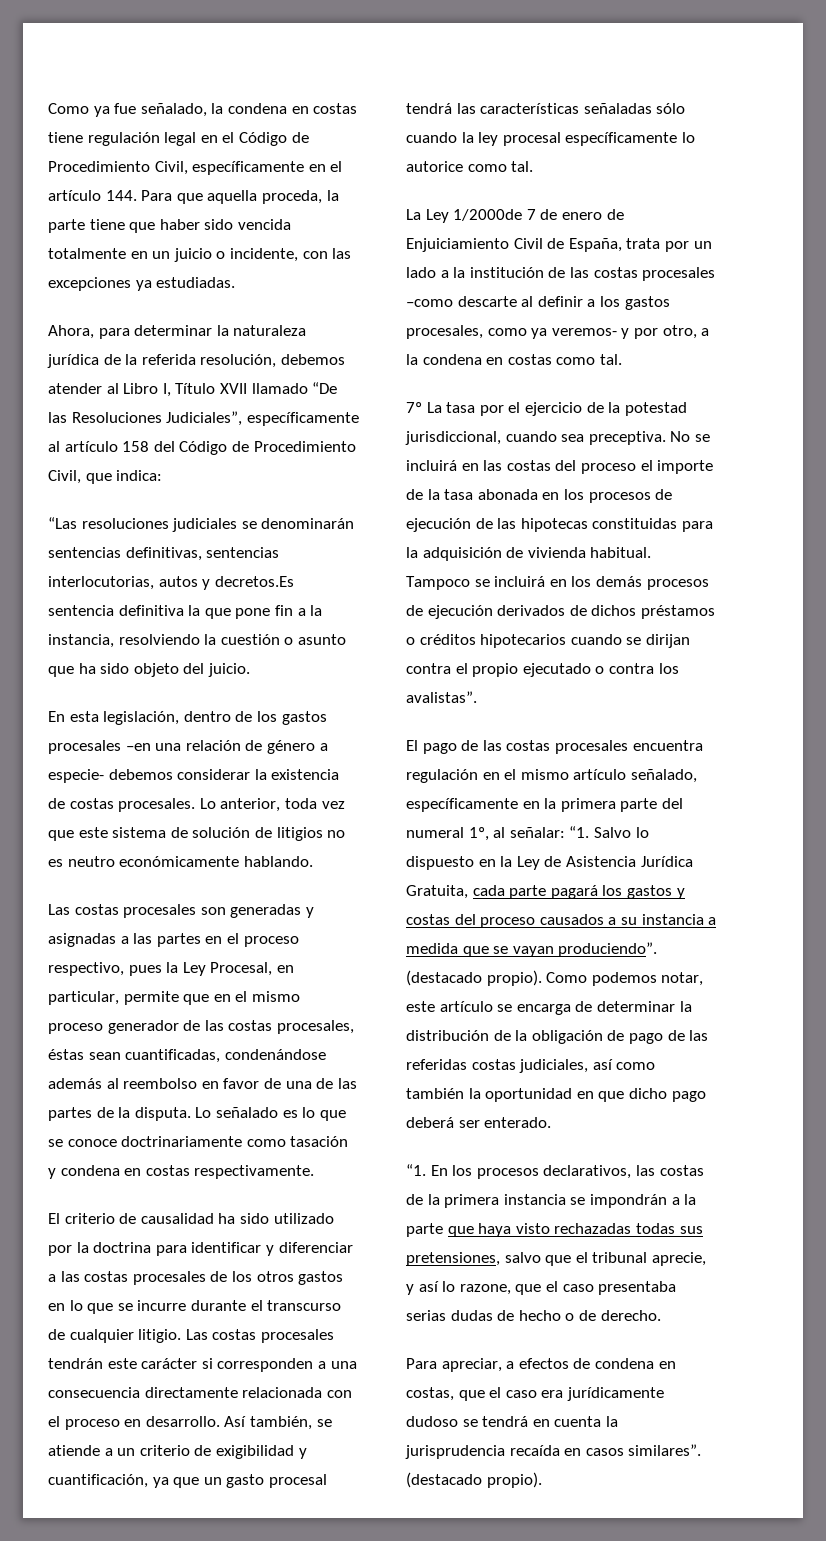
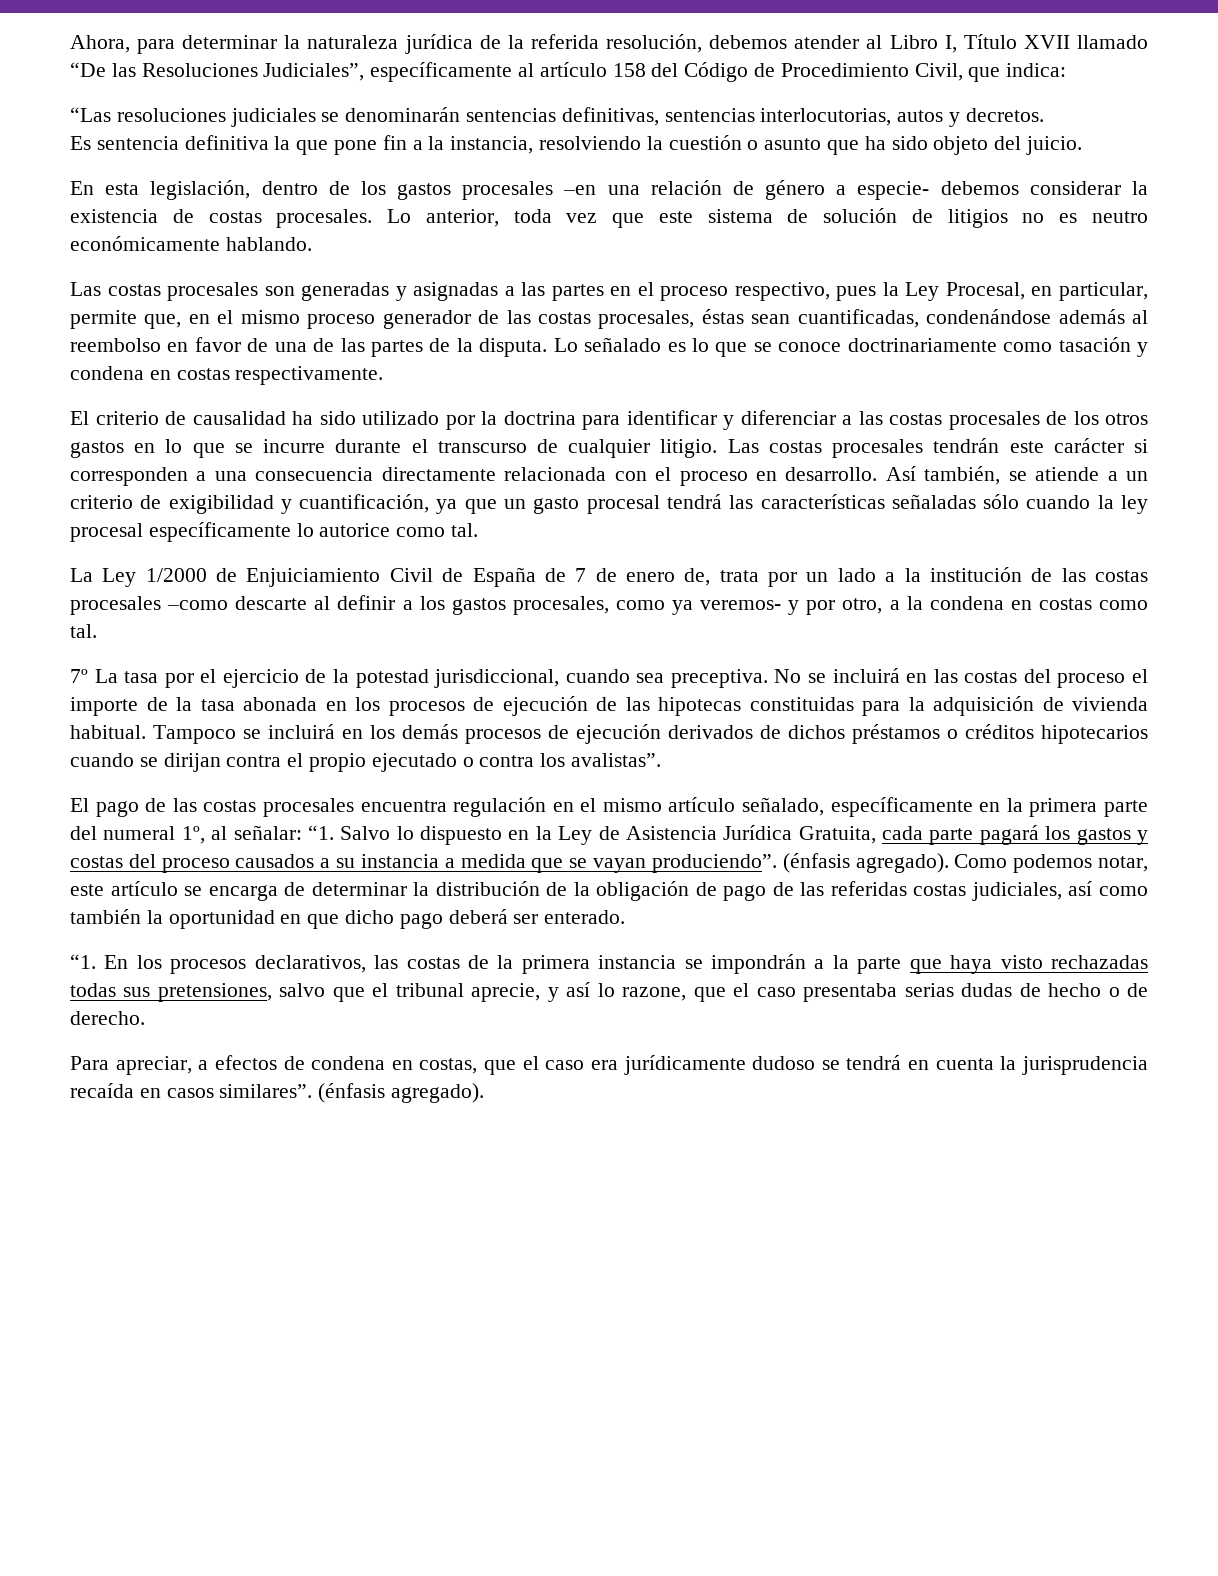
[48,103,358,117] [48,132,309,146] [48,161,343,175] [48,190,339,204] [48,219,291,233] [48,248,352,262] [48,277,236,291] Como ya fue señalado, la condena en costas tiene regulación legal en el Código de Procedimiento Civil, específicamente en el artículo 144. Para que aquella proceda, la parte tiene que haber sido vencida totalmente en un juicio o incidente, con las excepciones ya estudiadas. // -> (70, 44) none
[214,576,294,587] decretos.Es -> [965,108,1044,122] [70,136,91,150] decretos. // Es
[183,994,210,1005] que -> [144,314,182,329] que,
[453,209,624,221] [406,238,622,252] 1/2000de 7 de enero de Enjuiciamiento Civil de España, -> [145,567,711,587] 1/2000 de Enjuiciamiento Civil de España de 7 de enero de,
[406,970,542,986] (destacado propio). -> [782,853,949,873] (énfasis agregado).
[406,1472,542,1488] (destacado propio). -> [318,1083,485,1103] (énfasis agregado).

